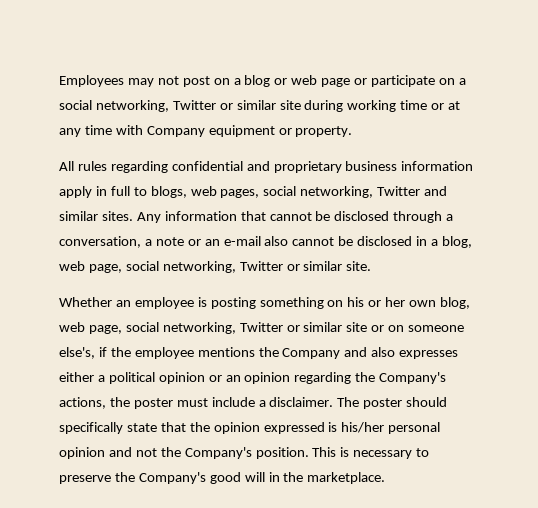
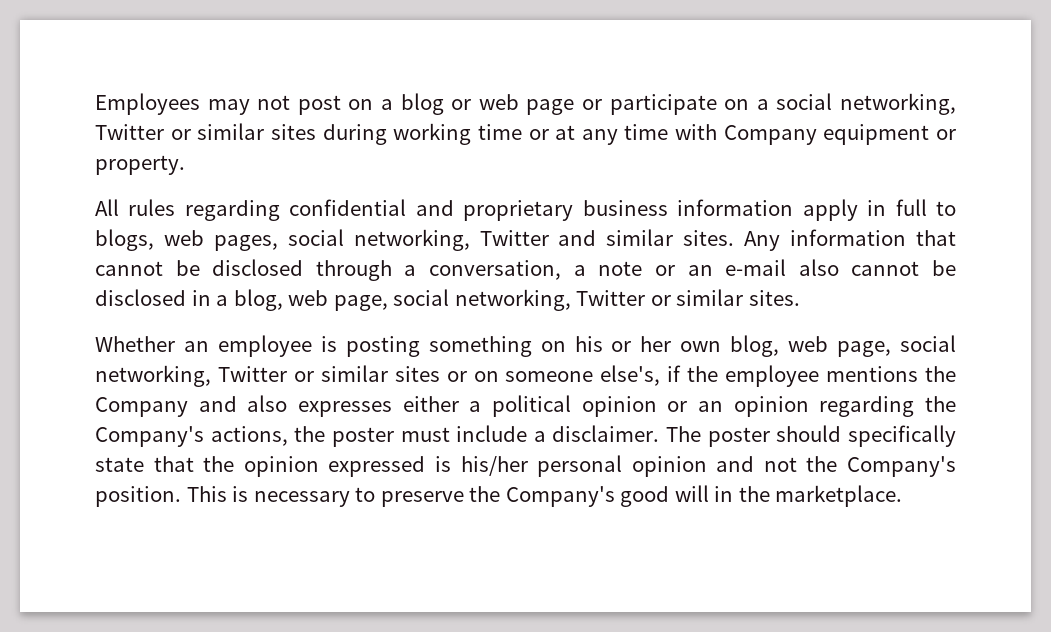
[279,100,301,110] site -> [270,124,316,140] sites
[346,261,372,271] site. -> [748,290,800,306] sites.
[346,322,368,332] site -> [394,366,440,382] sites

